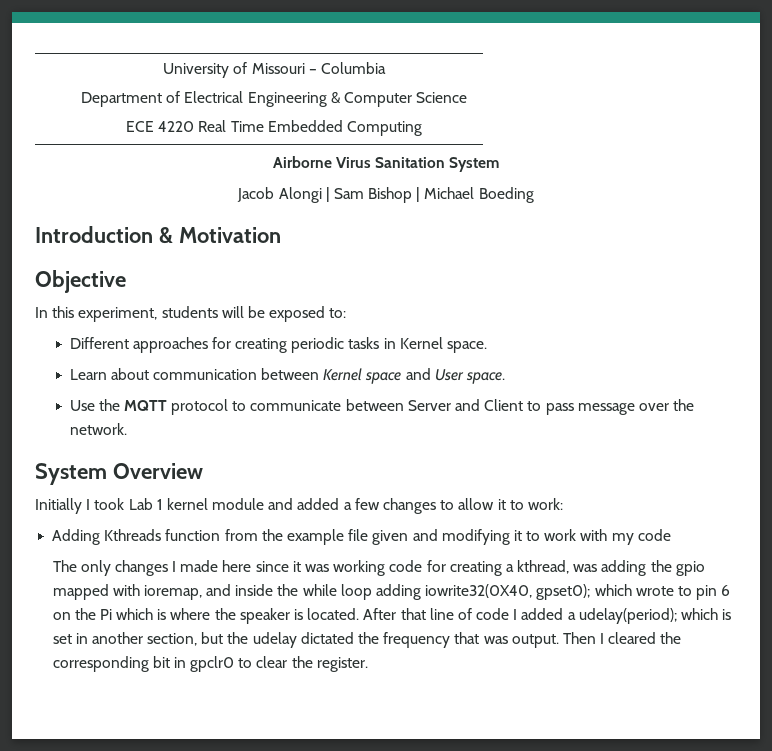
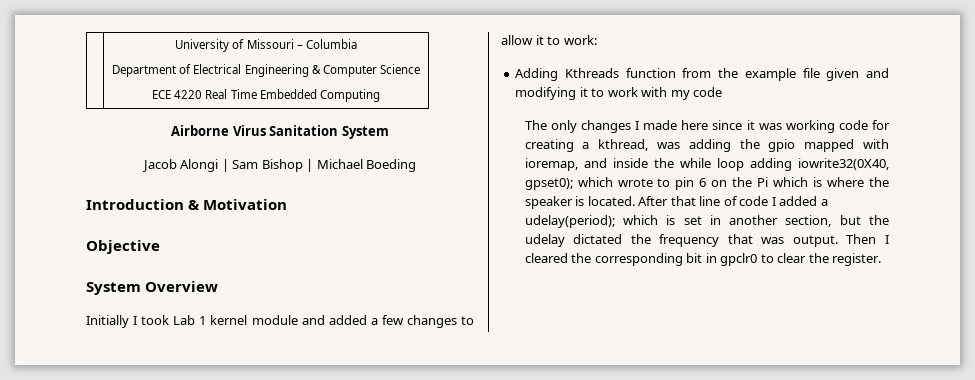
[35,306,347,322] [69,337,488,353] [69,368,506,384] [69,399,695,415] [69,423,127,435] // In this experiment, students will be exposed to: // Different approaches for creating periodic tasks in Kernel space. // Learn about communication between Kernel space and User space. // Use the MQTT protocol to communicate between Server and Client to pass message over the network. -> (160, 247) none

